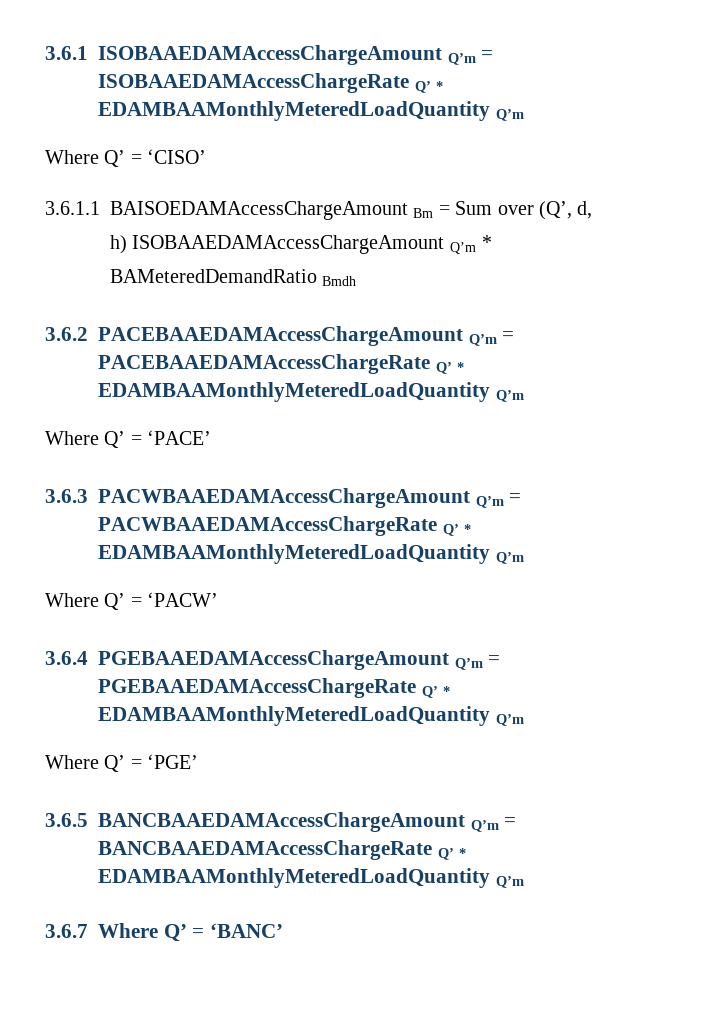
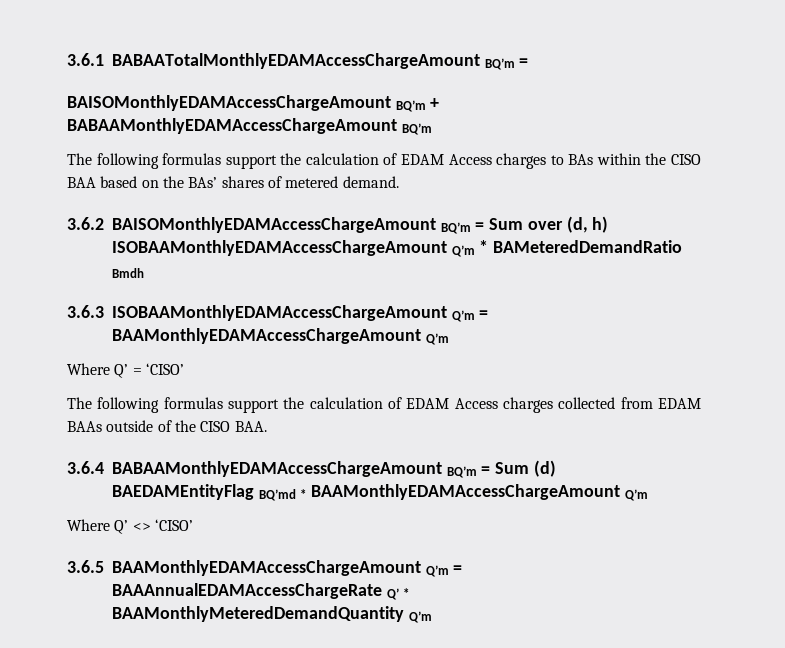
[98,45,494,65] [98,73,444,93] [98,101,490,121] ISOBAAEDAMAccessChargeAmount Q’m = ISOBAAEDAMAccessChargeRate Q’ * EDAMBAAMonthlyMeteredLoadQuantity -> [112,53,529,70] [67,95,440,112] [67,118,432,135] [67,153,701,169] [67,176,399,188] [67,216,609,234] [112,240,683,257] [112,268,144,278] [67,305,489,322] [112,328,421,344] BABAATotalMonthlyEDAMAccessChargeAmount BQ’m = // BAISOMonthlyEDAMAccessChargeAmount BQ’m + BABAAMonthlyEDAMAccessChargeAmount BQ’m // The following formulas support the calculation of EDAM Access charges to BAs within the CISO BAA based on the BAs’ shares of metered demand. // 3.6.2 BAISOMonthlyEDAMAccessChargeAmount BQ’m = Sum over (d, h) ISOBAAMonthlyEDAMAccessChargeAmount Q’m * BAMeteredDemandRatio Bmdh // 3.6.3 ISOBAAMonthlyEDAMAccessChargeAmount Q’m = BAAMonthlyEDAMAccessChargeAmount
[45,201,593,220] [110,235,492,254] [110,269,357,286] [45,326,515,346] [98,354,465,374] [98,382,524,402] [45,430,212,448] [45,488,522,508] [98,516,472,536] [98,544,524,564] [45,592,219,610] [45,650,501,670] [98,678,451,698] [98,706,524,726] [45,754,199,772] [45,812,517,832] [98,840,467,860] [98,868,524,888] [45,923,284,942] 3.6.1.1 BAISOEDAMAccessChargeAmount Bm = Sum over (Q’, d, h) ISOBAAEDAMAccessChargeAmount Q’m * BAMeteredDemandRatio Bmdh // 3.6.2 PACEBAAEDAMAccessChargeAmount Q’m = PACEBAAEDAMAccessChargeRate Q’ * EDAMBAAMonthlyMeteredLoadQuantity Q’m // Where Q’ = ‘PACE’ // 3.6.3 PACWBAAEDAMAccessChargeAmount Q’m = PACWBAAEDAMAccessChargeRate Q’ * EDAMBAAMonthlyMeteredLoadQuantity Q’m // Where Q’ = ‘PACW’ // 3.6.4 PGEBAAEDAMAccessChargeAmount Q’m = PGEBAAEDAMAccessChargeRate Q’ * EDAMBAAMonthlyMeteredLoadQuantity Q’m // Where Q’ = ‘PGE’ // 3.6.5 BANCBAAEDAMAccessChargeAmount Q’m = BANCBAAEDAMAccessChargeRate Q’ * EDAMBAAMonthlyMeteredLoadQuantity Q’m // 3.6.7 Where Q’ = ‘BANC’ -> [67,397,701,413] [67,420,267,432] [67,460,556,478] [112,484,648,501] [67,519,193,534] [67,560,463,577] [112,583,410,600] [112,606,432,623] The following formulas support the calculation of EDAM Access charges collected from EDAM BAAs outside of the CISO BAA. // 3.6.4 BABAAMonthlyEDAMAccessChargeAmount BQ’m = Sum (d) BAEDAMEntityFlag BQ’md * BAAMonthlyEDAMAccessChargeAmount Q’m // Where Q’ <> ‘CISO’ // 3.6.5 BAAMonthlyEDAMAccessChargeAmount Q’m = BAAAnnualEDAMAccessChargeRate Q’ * BAAMonthlyMeteredDemandQuantity Q’m

